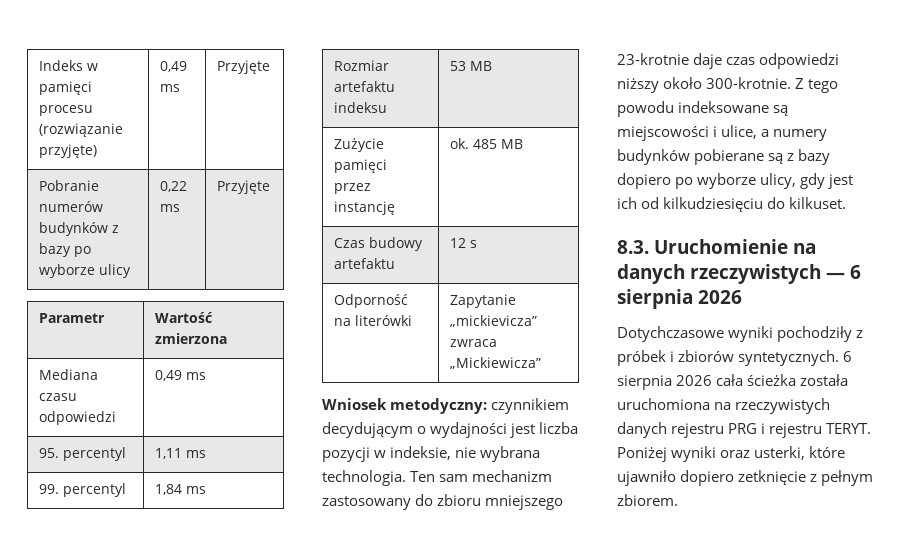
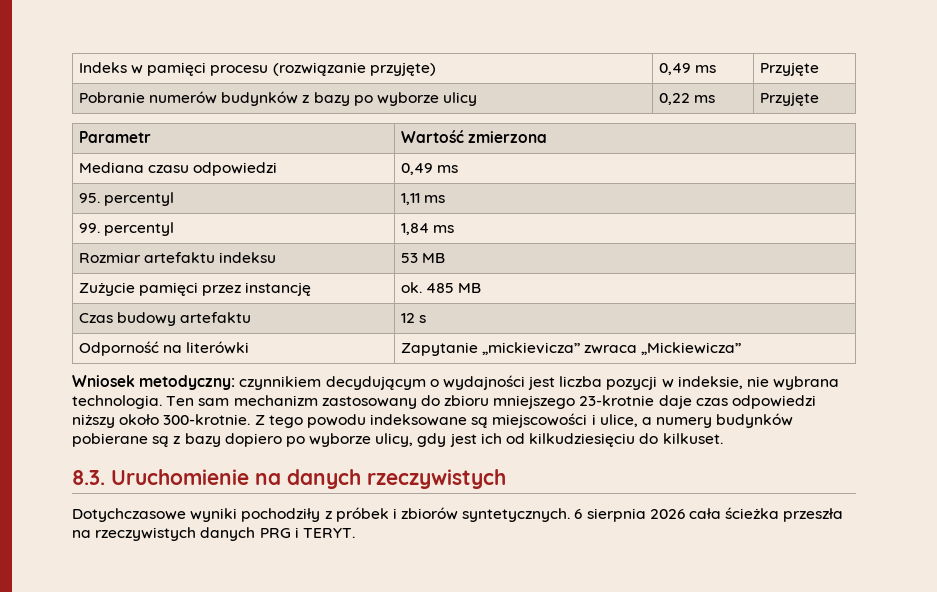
[826,265,862,279] [617,289,743,309] — 6 sierpnia 2026 -> (506, 479) none
[800,374,849,386] [617,398,710,410] została uruchomiona -> [783,508,844,522] przeszła
[671,423,725,438] rejestru -> (256, 534) none
[769,423,872,438] [617,446,846,462] [617,470,874,486] [617,494,678,506] rejestru TERYT. Poniżej wyniki oraz usterki, które ujawniło dopiero zetknięcie z pełnym zbiorem. -> [302,528,355,538] TERYT.

